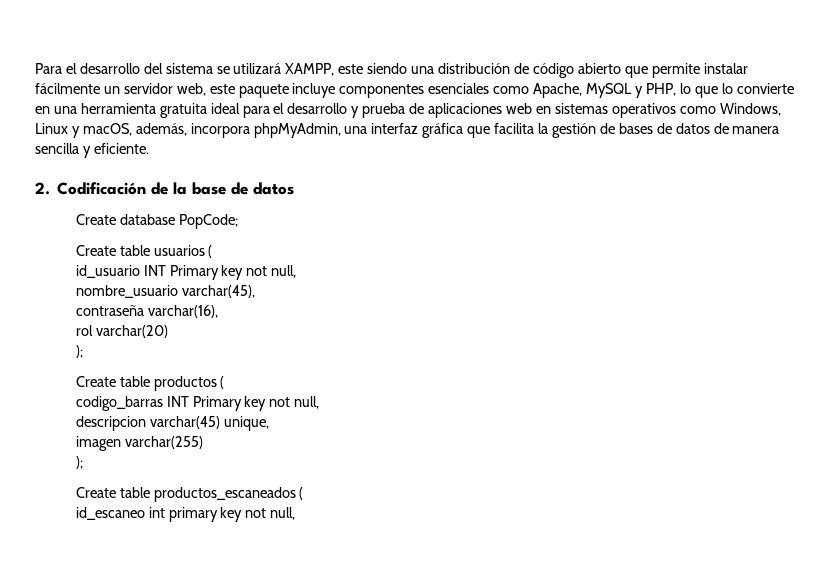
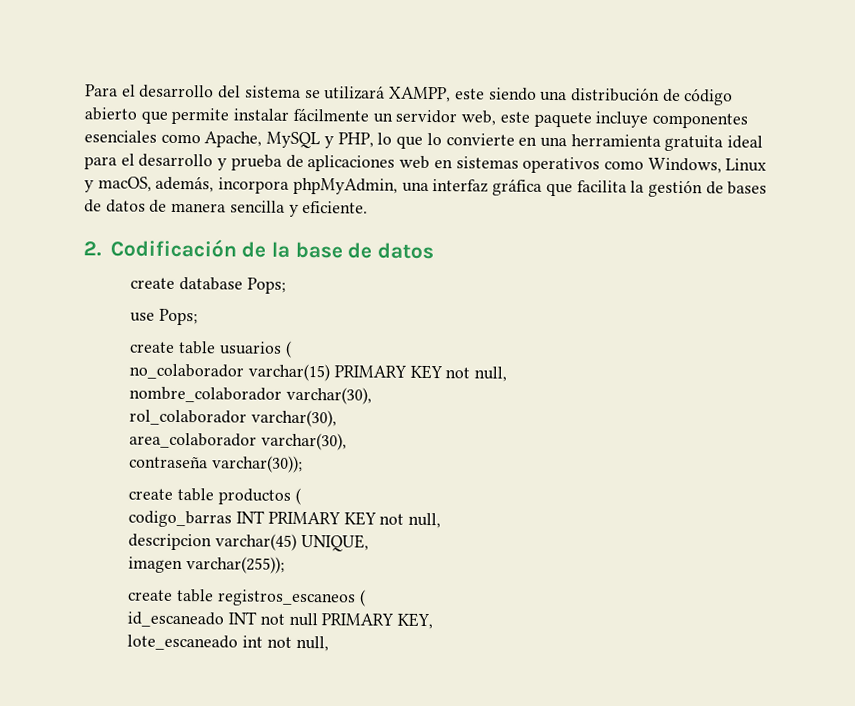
[75,214,238,229] [75,245,213,258] [75,265,297,280] [75,285,255,298] [75,305,218,318] [75,325,168,338] [75,345,83,358] [75,376,116,387] Create database PopCode; // Create table usuarios ( // id_usuario INT Primary key not null, // nombre_usuario varchar(45), // contraseña varchar(16), // rol varchar(20) // ); // Create -> [130,277,286,294] [130,308,199,326] [129,340,292,358] [129,363,508,382] [129,386,373,405] [129,409,338,428] [129,432,348,451] [129,455,304,474] [128,488,174,500] create database Pops; // use Pops; // create table usuarios ( // no_colaborador varchar(15) PRIMARY KEY not null, // nombre_colaborador varchar(30), // rol_colaborador varchar(30), // area_colaborador varchar(30), // contraseña varchar(30)); // create
[192,396,267,411] Primary key -> [267,511,377,526] PRIMARY KEY
[223,416,269,431] unique, -> [300,533,369,552] UNIQUE,
[124,436,203,449] [75,456,83,469] [75,487,304,502] [75,507,243,522] varchar(255) // ); // Create table productos_escaneados ( // id_escaneo int primary key -> [186,556,286,574] [128,588,366,607] [127,611,434,630] [127,634,264,651] varchar(255)); // create table registros_escaneos ( // id_escaneado INT not null PRIMARY KEY, // lote_escaneado int

